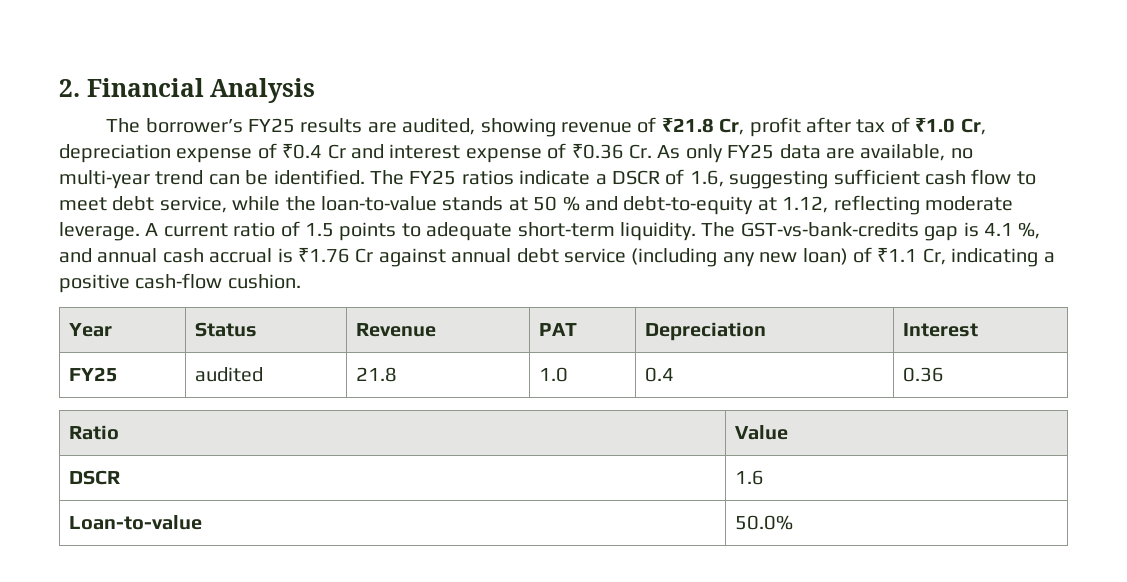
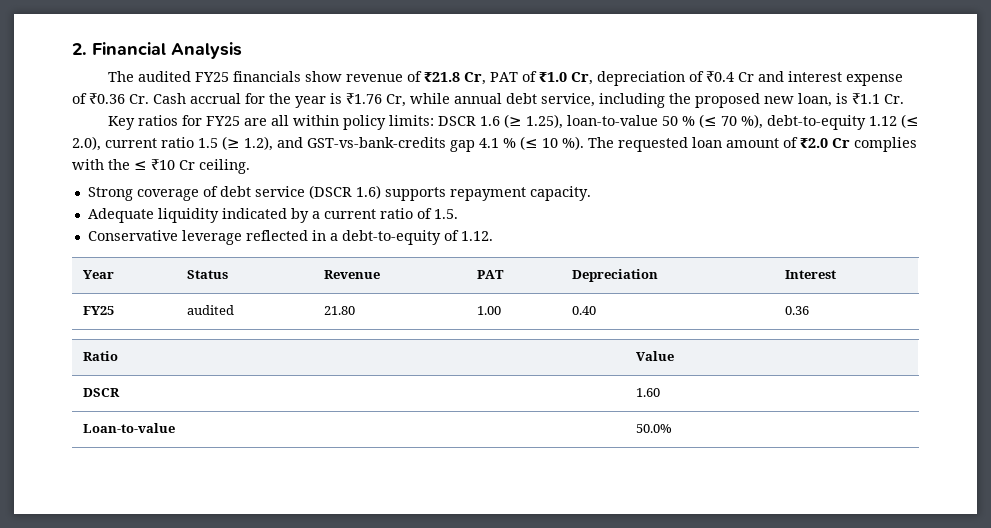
[145,118,556,137] borrower’s FY25 results are audited, showing -> [137,71,342,82] audited FY25 financials show
[749,117,886,137] profit after tax -> [489,72,518,82] PAT
[176,148,253,163] expense -> (685, 78) none
[657,144,973,163] [59,169,1036,189] [59,195,1013,215] [59,221,1041,241] [59,247,1055,267] [59,273,301,293] As only FY25 data are available, no multi‑year trend can be identified. The FY25 ratios indicate a DSCR of 1.6, suggesting sufficient cash flow to meet debt service, while the loan‑to‑value stands at 50 % and debt‑to‑equity at 1.12, reflecting moderate leverage. A current ratio of 1.5 points to adequate short‑term liquidity. The GST‑vs‑bank‑credits gap is 4.1 %, and annual cash accrual is ₹1.76 Cr against annual debt service (including any new loan) of ₹1.1 Cr, indicating a positive cash‑flow cushion. -> [153,93,904,108] [107,114,919,130] [72,136,917,152] [72,159,250,174] [87,185,591,201] [87,208,458,223] [87,230,493,245] Cash accrual for the year is ₹1.76 Cr, while annual debt service, including the proposed new loan, is ₹1.1 Cr. // Key ratios for FY25 are all within policy limits: DSCR 1.6 (≥ 1.25), loan‑to‑value 50 % (≤ 70 %), debt‑to‑equity 1.12 (≤ 2.0), current ratio 1.5 (≥ 1.2), and GST‑vs‑bank‑credits gap 4.1 % (≤ 10 %). The requested loan amount of ₹2.0 Cr complies with the ≤ ₹10 Cr ceiling. // Strong coverage of debt service (DSCR 1.6) supports repayment capacity. // Adequate liquidity indicated by a current ratio of 1.5. // Conservative leverage reflected in a debt‑to‑equity of 1.12.
[355,367,397,382] [538,367,568,382] [644,367,674,382] 21.8 | 1.0 | 0.4 -> [323,306,355,315] [476,306,501,315] [571,306,596,315] 21.80 | 1.00 | 0.40
[734,470,764,485] 1.6 -> [635,388,660,397] 1.60

